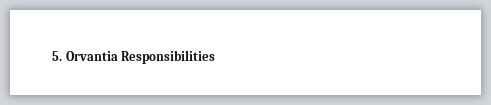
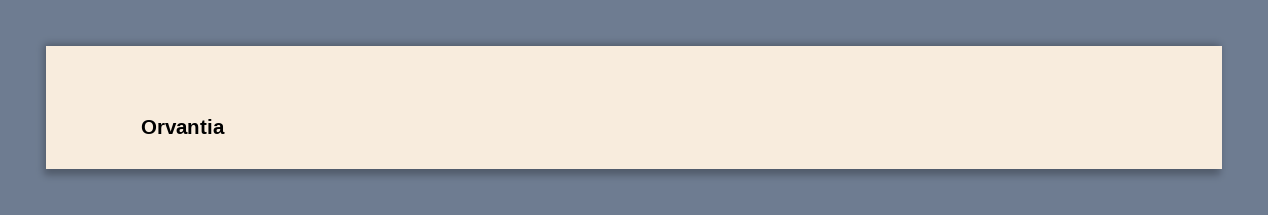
[52,50,216,64] 5. Orvantia Responsibilities -> [141,119,225,134] Orvantia

